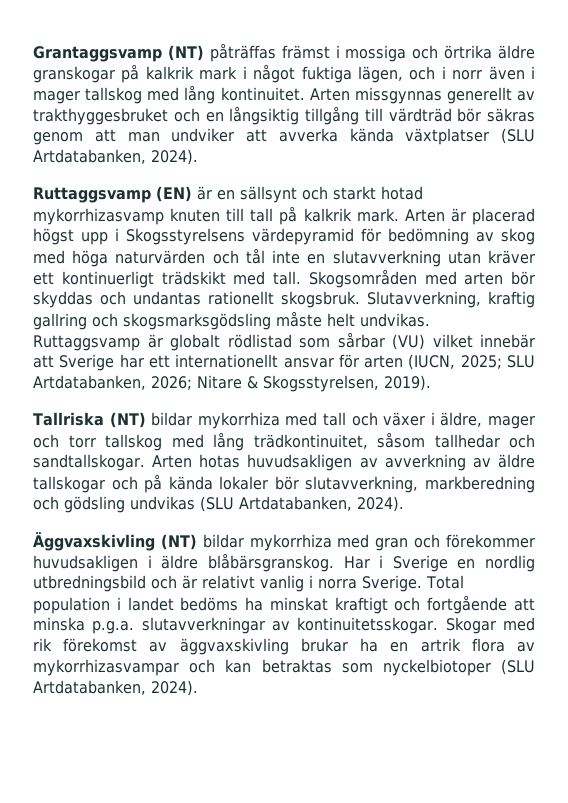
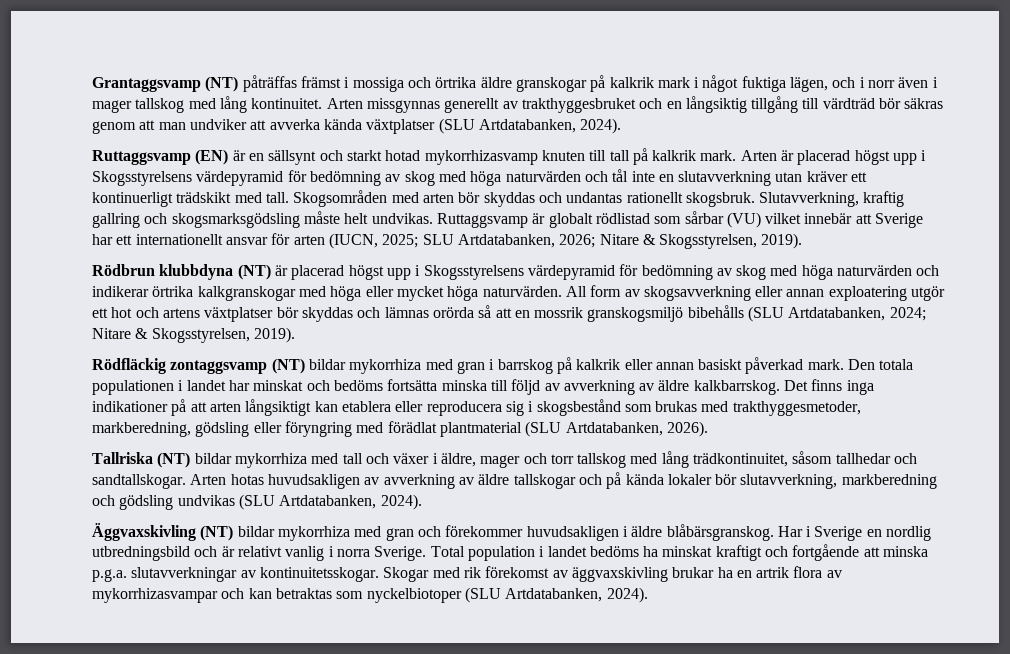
(431, 383) none -> [92,264,940,280] [92,285,946,301] [92,305,926,322] [92,327,295,343] [92,357,914,374] [92,379,874,395] [92,399,861,416] [92,421,708,437] // Rödbrun klubbdyna (NT) är placerad högst upp i Skogsstyrelsens värdepyramid för bedömning av skog med höga naturvärden och indikerar örtrika kalkgranskogar med höga eller mycket höga naturvärden. All form av skogsavverkning eller annan exploatering utgör ett hot och artens växtplatser bör skyddas och lämnas orörda så att en mossrik granskogsmiljö bibehålls (SLU Artdatabanken, 2024; Nitare & Skogsstyrelsen, 2019). // Rödfläckig zontaggsvamp (NT) bildar mykorrhiza med gran i barrskog på kalkrik eller annan basiskt påverkad mark. Den totala populationen i landet har minskat och bedöms fortsätta minska till följd av avverkning av äldre kalkbarrskog. Det finns inga indikationer på att arten långsiktigt kan etablera eller reproducera sig i skogsbestånd som brukas med trakthyggesmetoder, markberedning, gödsling eller föryngring med förädlat plantmaterial (SLU Artdatabanken, 2026).

